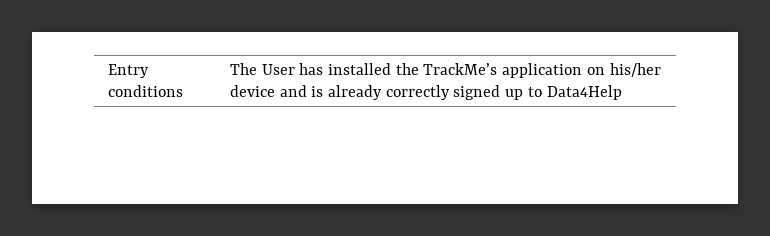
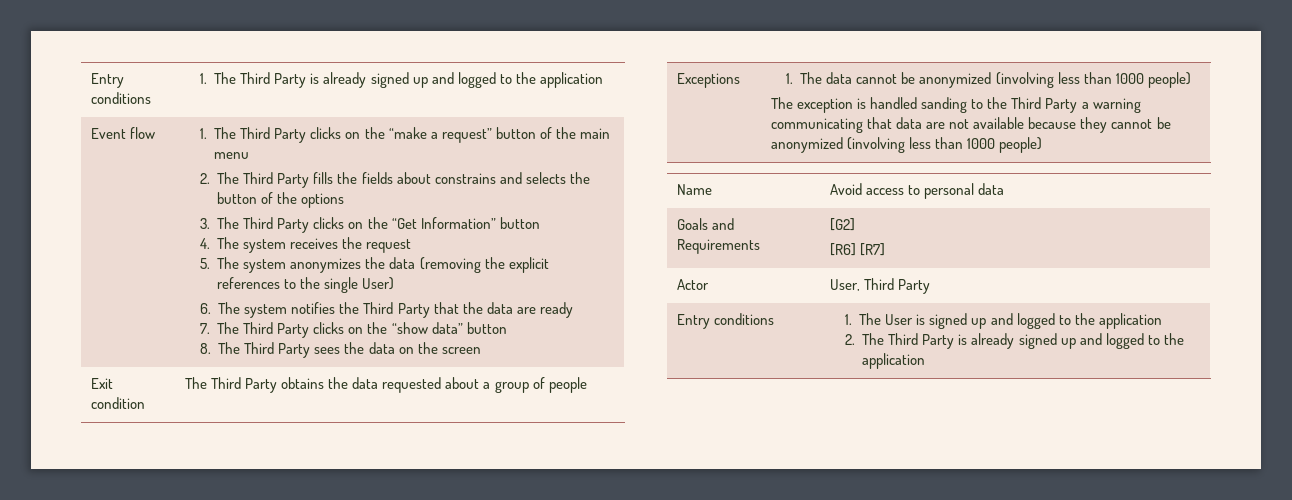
[107,64,149,78] [107,85,183,97] [229,63,661,78] [229,85,622,100] Entry conditions | The User has installed the TrackMe’s application on his/her device and is already correctly signed up to Data4Help -> [91,73,125,88] [91,92,152,104] [199,72,603,88] [91,127,156,139] [199,127,610,143] [214,152,250,159] [199,172,590,188] [217,192,345,208] [199,217,540,233] [199,237,412,253] [199,257,549,273] [217,277,395,293] [199,302,573,318] [199,322,507,338] [199,342,481,358] [91,378,114,389] [91,397,146,409] [185,377,587,393] [677,73,741,88] [785,72,1191,88] [771,97,1141,113] [771,117,1171,133] [771,137,1043,153] [677,184,713,195] [830,183,1005,199] [677,218,735,230] [677,239,761,254] [830,218,856,231] [830,243,886,256] [677,279,710,290] [830,278,931,294] [677,313,775,329] [844,313,1162,329] [844,333,1184,349] [862,353,926,369] Entry conditions | 1. The Third Party is already signed up and logged to the application // Event flow | 1. The Third Party clicks on the “make a request” button of the main menu // 2. The Third Party fills the fields about constrains and selects the button of the options // 3. The Third Party clicks on the “Get Information” button // 4. The system receives the request // 5. The system anonymizes the data (removing the explicit references to the single User) // 6. The system notifies the Third Party that the data are ready // 7. The Third Party clicks on the “show data” button // 8. The Third Party sees the data on the screen // Exit condition | The Third Party obtains the data requested about a group of people // Exceptions | 1. The data cannot be anonymized (involving less than 1000 people) // The exception is handled sanding to the Third Party a warning communicating that data are not available because they cannot be anonymized (involving less than 1000 people) // Name | Avoid access to personal data // Goals and Requirements | [G2] // [R6] [R7] // Actor | User, Third Party // Entry conditions | 1. The User is signed up and logged to the application // 2. The Third Party is already signed up and logged to the application

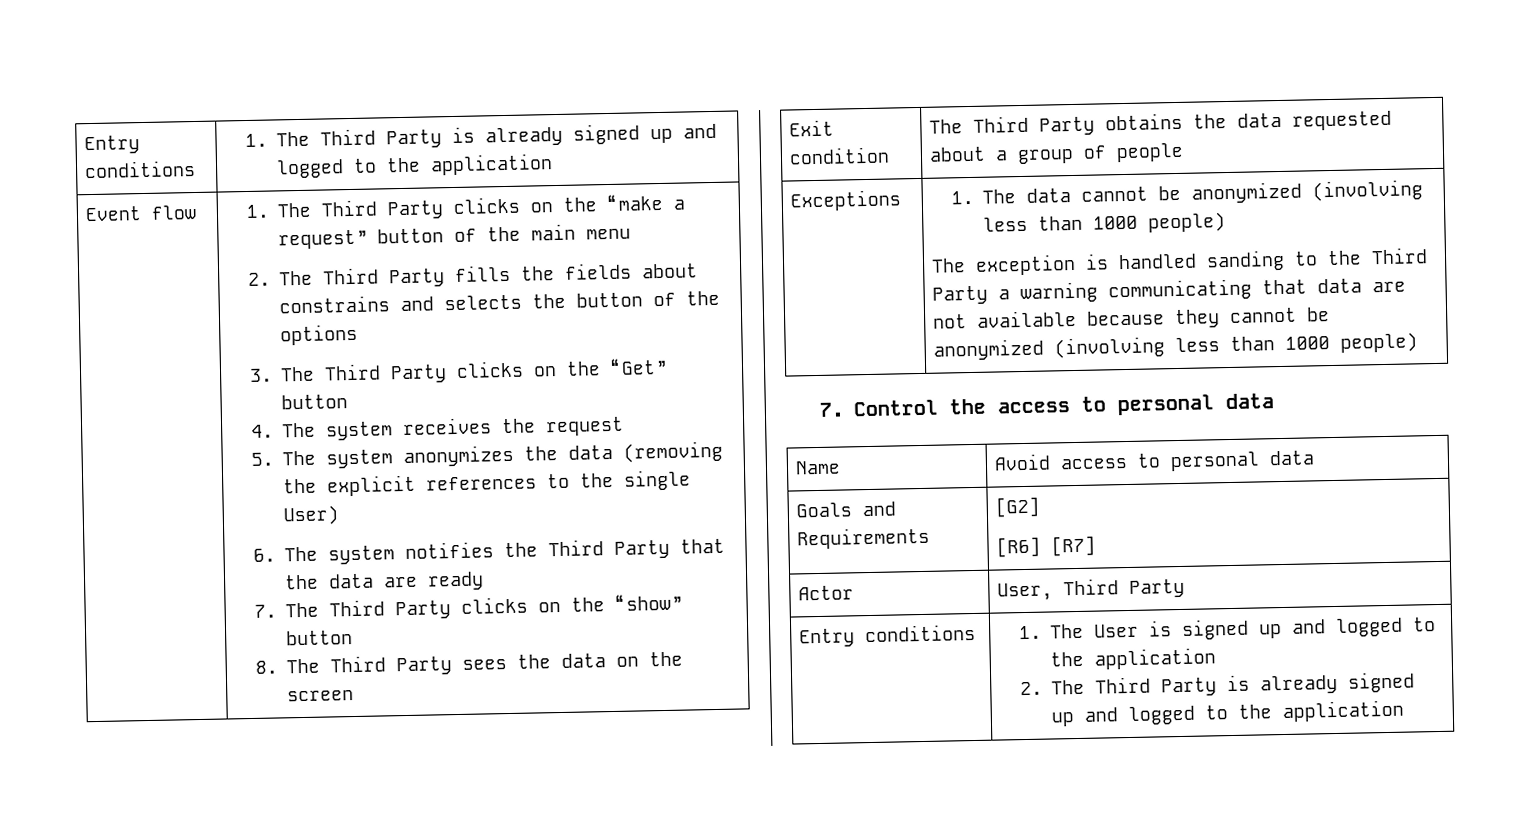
[391,217,496,229] “Get Information” -> [609,357,667,375] “Get”
[391,322,463,334] “show data” -> [614,593,682,611] “show”
(1043, 145) none -> [819,393,1275,417] // 7. Control the access to personal data

